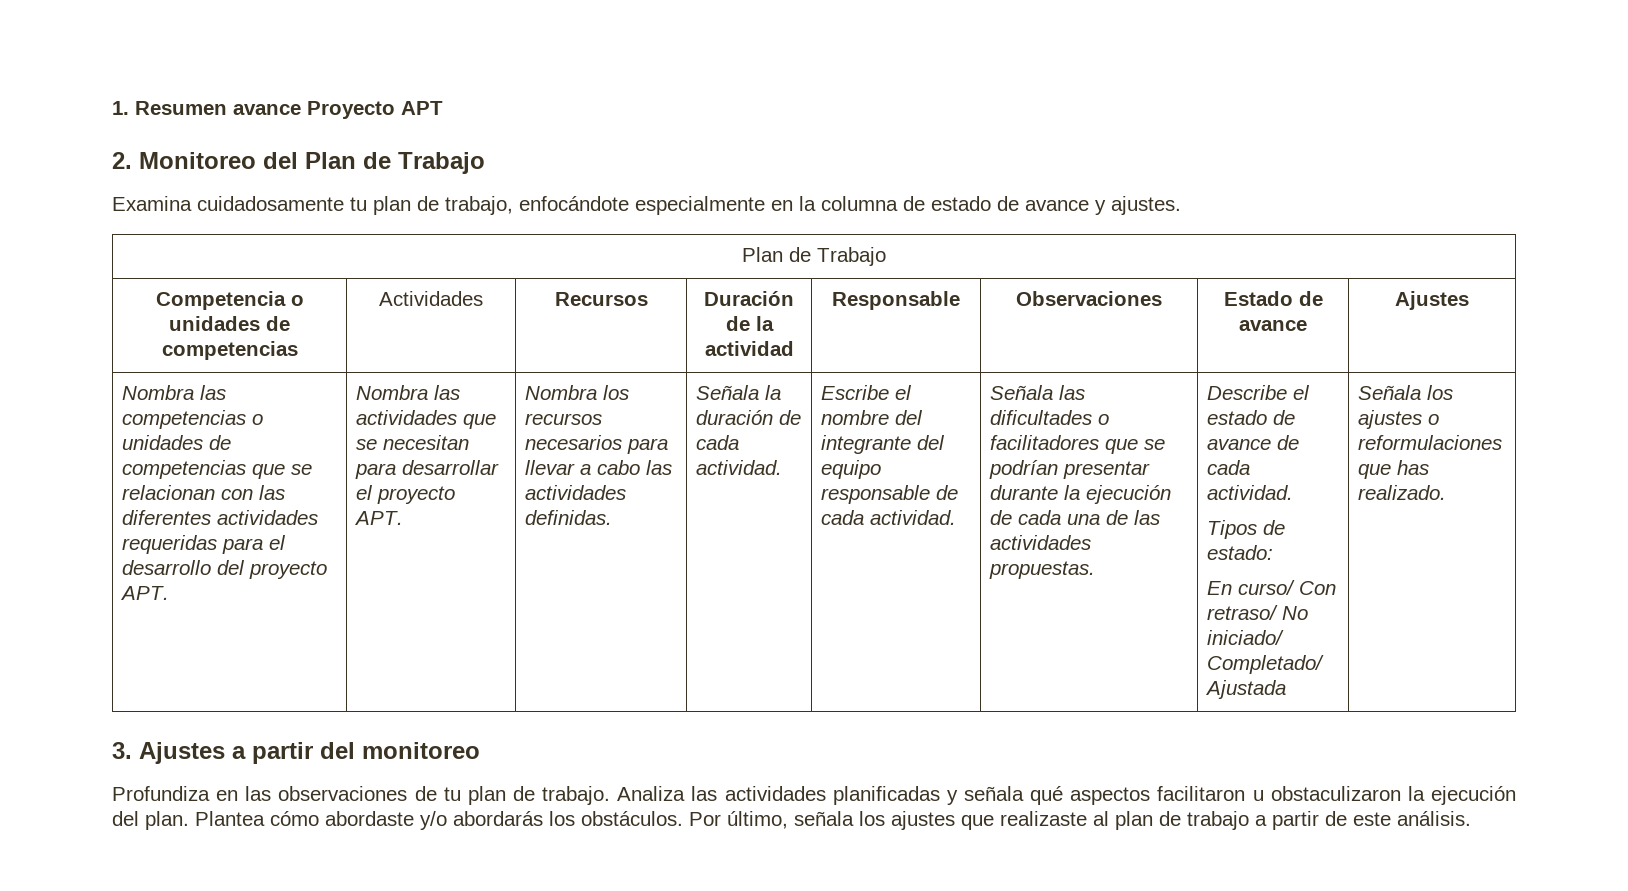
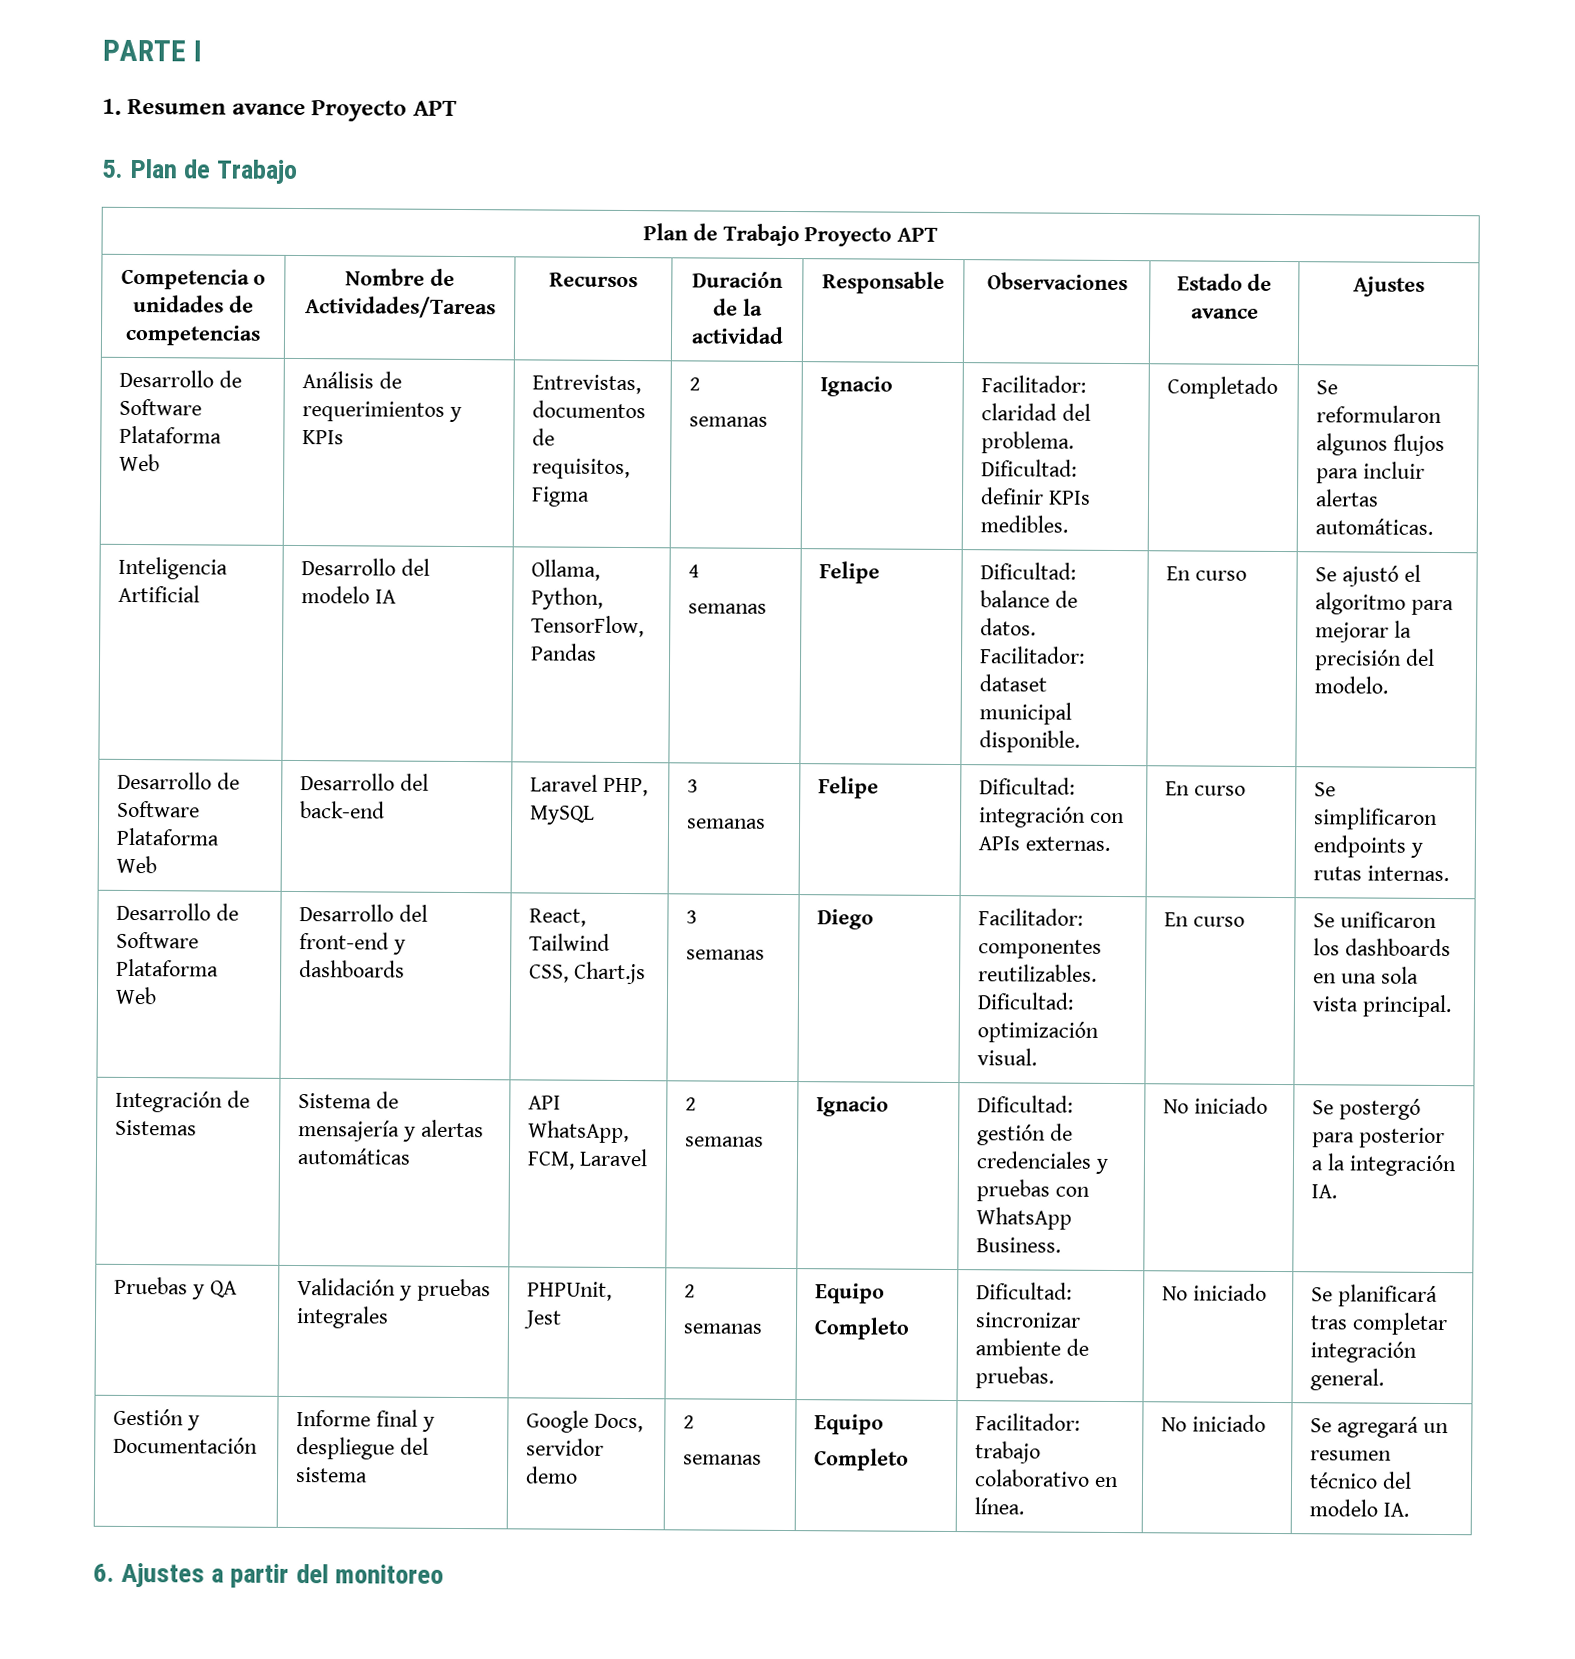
(112, 108) none -> [102,39,202,62] PARTE I //
[112,152,485,174] [112,196,1181,215] [742,247,886,266] 2. Monitoreo del Plan de Trabajo // Examina cuidadosamente tu plan de trabajo, enfocándote especialmente en la columna de estado de avance y ajustes. // Plan de Trabajo -> [101,158,299,184] [642,223,939,247] 5. Plan de Trabajo // Plan de Trabajo Proyecto APT
[379,291,483,306] Actividades -> [345,268,455,286] [304,296,496,319] Nombre de Actividades/Tareas
[121,385,226,400] [121,410,263,429] [121,435,231,450] [121,460,312,479] [121,485,285,500] [121,510,318,525] [121,535,286,554] [121,560,327,579] [119,586,169,600] [355,385,460,400] [355,410,496,429] [355,435,469,450] [354,460,499,479] [355,485,455,504] [353,511,403,525] [524,385,629,400] [524,413,602,425] [524,435,668,454] [524,460,672,475] [524,485,626,500] [524,510,612,525] [695,385,781,400] [695,410,801,425] [695,435,739,450] [695,460,782,475] [820,385,912,400] [820,410,923,425] [820,435,945,454] [820,460,881,479] [820,485,958,504] [820,510,956,525] [989,385,1085,400] [989,410,1109,425] [989,435,1165,454] [988,460,1150,479] [989,485,1171,504] [989,510,1160,525] [989,535,1091,550] [988,561,1095,579] [1206,385,1310,400] [1206,410,1295,425] [1206,435,1299,450] [1206,460,1250,475] [1206,485,1293,500] [1206,520,1285,539] [1206,545,1273,560] [1206,580,1336,595] [1206,605,1308,620] [1206,630,1284,645] [1206,655,1324,674] [1204,680,1286,699] [1357,385,1453,400] [1357,410,1439,429] [1357,435,1502,450] [1357,460,1429,479] [1357,485,1446,500] [112,742,132,759] Nombra las competencias o unidades de competencias que se relacionan con las diferentes actividades requeridas para el desarrollo del proyecto APT. | Nombra las actividades que se necesitan para desarrollar el proyecto APT. | Nombra los recursos necesarios para llevar a cabo las actividades definidas. | Señala la duración de cada actividad. | Escribe el nombre del integrante del equipo responsable de cada actividad. | Señala las dificultades o facilitadores que se podrían presentar durante la ejecución de cada una de las actividades propuestas. | Describe el estado de avance de cada actividad. // Tipos de estado: // En curso/ Con retraso/ No iniciado/ Completado/ Ajustada | Señala los ajustes o reformulaciones que has realizado. // 3. -> [118,369,242,388] [118,398,202,416] [118,425,222,444] [118,453,160,472] [301,371,402,389] [301,401,462,423] [301,430,344,445] [531,374,641,395] [531,400,646,419] [531,428,555,446] [531,458,630,480] [530,486,590,507] [688,377,701,391] [688,416,768,427] [819,376,893,397] [980,375,1086,393] [980,403,1091,421] [980,431,1074,454] [980,459,1077,477] [979,487,1091,505] [979,515,1068,533] [1166,376,1278,399] [1315,380,1338,395] [1315,405,1442,423] [1315,433,1445,457] [1315,461,1425,484] [1314,489,1379,507] [1314,518,1433,535] [117,556,228,580] [117,584,200,603] [300,558,430,576] [300,586,397,604] [530,559,600,581] [530,587,603,610] [530,615,644,638] [530,643,597,661] [687,564,700,578] [687,603,767,614] [818,561,880,584] [979,562,1076,580] [979,590,1078,608] [979,618,1036,636] [979,646,1085,664] [978,674,1047,692] [978,702,1072,725] [978,730,1080,753] [1165,566,1247,581] [1314,564,1421,587] [1314,592,1454,616] [1314,620,1412,643] [1313,648,1435,671] [1313,676,1388,694] [116,771,240,790] [116,800,200,818] [115,827,219,846] [115,855,157,874] [299,773,429,791] [299,801,385,819] [529,774,648,797] [529,805,595,825] [686,779,699,793] [686,818,766,829] [817,776,879,799] [978,777,1075,795] [978,806,1125,828] [977,836,1110,851] [1164,781,1246,796] [1313,782,1336,797] [1313,807,1438,830] [1312,835,1423,858] [1312,865,1449,882] [115,902,239,921] [115,931,199,949] [115,958,219,977] [114,986,157,1005] [298,904,428,922] [298,932,406,955] [298,960,405,978] [528,908,586,927] [528,933,610,951] [528,961,646,985] [685,910,698,924] [685,949,765,960] [816,909,874,930] [977,908,1083,926] [977,939,1102,959] [977,964,1097,982] [976,992,1074,1010] [976,1021,1099,1043] [976,1048,1037,1066] [1163,912,1245,927] [1312,911,1437,928] [1312,938,1451,957] [1312,966,1419,984] [1311,994,1452,1018] [114,1090,250,1113] [114,1119,197,1136] [297,1091,399,1109] [297,1119,484,1142] [296,1148,411,1165] [527,1095,561,1110] [527,1120,629,1144] [526,1148,648,1170] [684,1097,697,1111] [684,1136,764,1147] [815,1096,889,1117] [976,1095,1073,1113] [976,1123,1073,1146] [975,1151,1108,1174] [975,1179,1090,1202] [975,1207,1072,1230] [975,1237,1061,1253] [1162,1096,1268,1114] [1311,1098,1421,1120] [1311,1127,1445,1149] [1310,1153,1457,1177] [1310,1184,1337,1199] [113,1276,238,1300] [296,1278,491,1302] [295,1306,389,1329] [526,1281,612,1301] [522,1310,562,1329] [683,1284,696,1298] [682,1323,762,1334] [814,1283,885,1304] [813,1317,910,1340] [975,1282,1072,1300] [974,1312,1081,1328] [974,1338,1089,1356] [974,1366,1054,1389] [1161,1283,1267,1301] [1310,1284,1438,1307] [1309,1312,1448,1336] [1309,1341,1417,1363] [1309,1368,1384,1391] [112,1408,200,1431] [112,1436,258,1454] [295,1409,435,1432] [295,1437,429,1460] [295,1467,368,1483] [525,1410,643,1433] [525,1438,604,1456] [525,1466,578,1484] [682,1415,695,1429] [682,1454,762,1465] [813,1414,884,1435] [813,1448,909,1471] [974,1413,1080,1431] [974,1441,1041,1464] [973,1469,1119,1488] [973,1497,1024,1515] [1160,1414,1266,1432] [1309,1416,1449,1438] [1309,1450,1392,1461] [1308,1471,1412,1489] [1308,1499,1409,1517] [93,1563,115,1582] Desarrollo de Software Plataforma Web | Análisis de requerimientos y KPIs | Entrevistas, documentos de requisitos, Figma | 2 // semanas | Ignacio | Facilitador: claridad del problema. Dificultad: definir KPIs medibles. | Completado | Se reformularon algunos flujos para incluir alertas automáticas. // Inteligencia Artificial | Desarrollo del modelo IA | Ollama, Python, TensorFlow, Pandas | 4 // semanas | Felipe | Dificultad: balance de datos. Facilitador: dataset municipal disponible. | En curso | Se ajustó el algoritmo para mejorar la precisión del modelo. // Desarrollo de Software Plataforma Web | Desarrollo del back-end | Laravel PHP, MySQL | 3 // semanas | Felipe | Dificultad: integración con APIs externas. | En curso | Se simplificaron endpoints y rutas internas. // Desarrollo de Software Plataforma Web | Desarrollo del front-end y dashboards | React, Tailwind CSS, Chart.js | 3 // semanas | Diego | Facilitador: componentes reutilizables. Dificultad: optimización visual. | En curso | Se unificaron los dashboards en una sola vista principal. // Integración de Sistemas | Sistema de mensajería y alertas automáticas | API WhatsApp, FCM, Laravel | 2 // semanas | Ignacio | Dificultad: gestión de credenciales y pruebas con WhatsApp Business. | No iniciado | Se postergó para posterior a la integración IA. // Pruebas y QA | Validación y pruebas integrales | PHPUnit, Jest | 2 // semanas | Equipo // Completo | Dificultad: sincronizar ambiente de pruebas. | No iniciado | Se planificará tras completar integración general. // Gestión y Documentación | Informe final y despliegue del sistema | Google Docs, servidor demo | 2 // semanas | Equipo // Completo | Facilitador: trabajo colaborativo en línea. | No iniciado | Se agregará un resumen técnico del modelo IA. // 6.
[112,786,1516,805] [112,811,1471,830] // Profundiza en las observaciones de tu plan de trabajo. Analiza las actividades planificadas y señala qué aspectos facilitaron u obstaculizaron la ejecución del plan. Plantea cómo abordaste y/o abordarás los obstáculos. Por último, señala los ajustes que realizaste al plan de trabajo a partir de este análisis. -> (444, 1574) none

